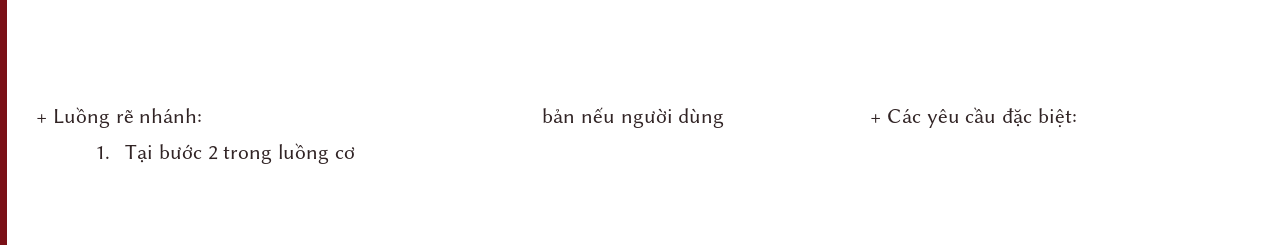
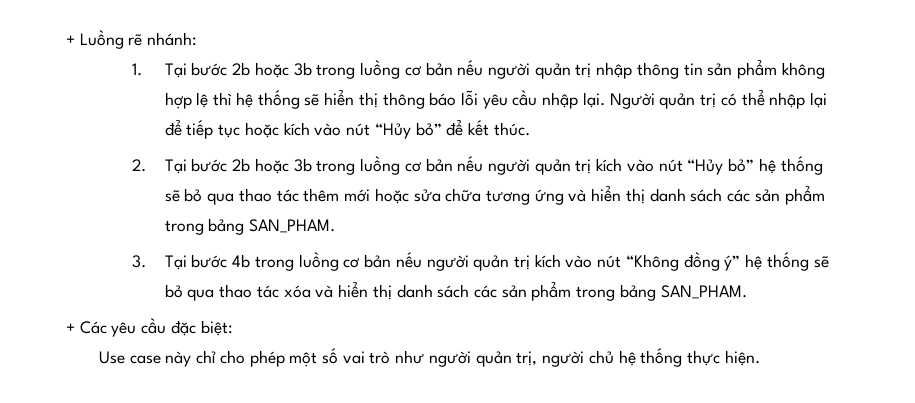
[207,143,355,164] [541,107,725,128] 2 trong luồng cơ bản nếu người dùng -> [232,59,825,79] [164,89,827,109] [164,119,530,139] [131,156,823,175] [164,185,825,205] [164,218,336,235] [131,252,829,271] [164,281,747,301] 2b hoặc 3b trong luồng cơ bản nếu người quản trị nhập thông tin sản phẩm không hợp lệ thì hệ thống sẽ hiển thị thông báo lỗi yêu cầu nhập lại. Người quản trị có thể nhập lại để tiếp tục hoặc kích vào nút “Hủy bỏ” để kết thúc. // 2. Tại bước 2b hoặc 3b trong luồng cơ bản nếu người quản trị kích vào nút “Hủy bỏ” hệ thống sẽ bỏ qua thao tác thêm mới hoặc sửa chữa tương ứng và hiển thị danh sách các sản phẩm trong bảng SAN_PHAM. // 3. Tại bước 4b trong luồng cơ bản nếu người quản trị kích vào nút “Không đồng ý” hệ thống sẽ bỏ qua thao tác xóa và hiển thị danh sách các sản phẩm trong bảng SAN_PHAM.
(1078, 118) none -> [98,348,760,367] // Use case này chỉ cho phép một số vai trò như người quản trị, người chủ hệ thống thực hiện.

